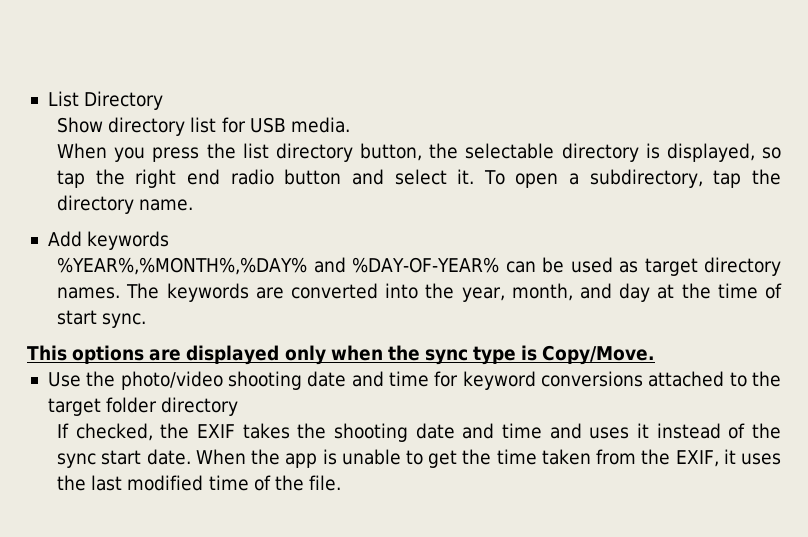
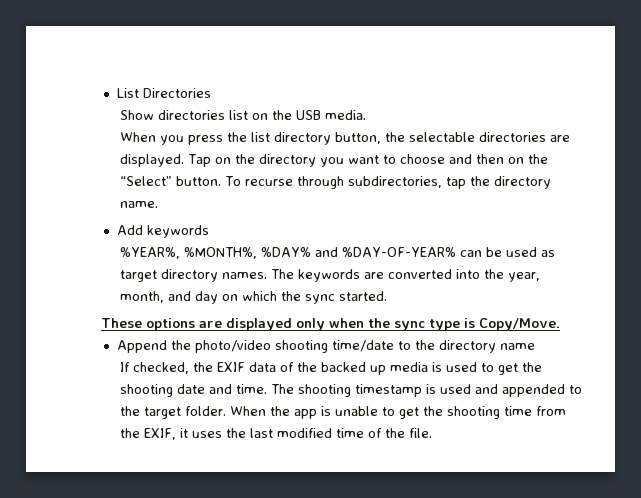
[84,91,164,110] Directory -> [142,88,211,98] Directories
[108,117,246,136] directory list for -> [158,110,293,120] directories list on the
[561,143,781,162] [57,169,703,188] directory is displayed, so tap the right end radio button and select it. To open a subdirectory, -> [479,132,571,142] [120,154,549,167] [120,176,443,189] directories are displayed. Tap on the directory you want to choose and then on the “Select” button. To recurse through subdirectories,
[57,257,308,275] %YEAR%,%MONTH%,%DAY% -> [120,247,312,259] %YEAR%, %MONTH%, %DAY%
[657,283,782,299] [57,310,147,328] [27,345,67,361] at the time of start sync. // This -> [222,291,388,304] [101,318,142,328] on which the sync started. // These
[47,372,81,387] Use -> [116,340,167,353] Append
[307,371,781,390] [47,397,239,416] date and time for keyword conversions attached to the target folder directory -> [331,340,535,353] time/date to the directory name
[242,423,781,442] [57,449,191,468] takes the shooting date and time and uses it instead of the sync start date. -> [249,362,543,375] [120,384,583,397] [120,406,227,419] data of the backed up media is used to get the shooting date and time. The shooting timestamp is used and appended to the target folder.
[496,449,591,465] time taken -> [447,406,533,419] shooting time

